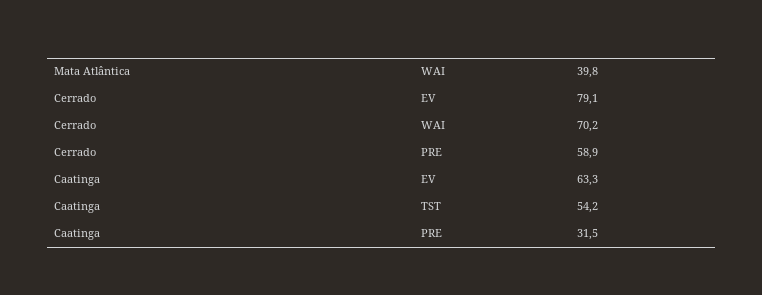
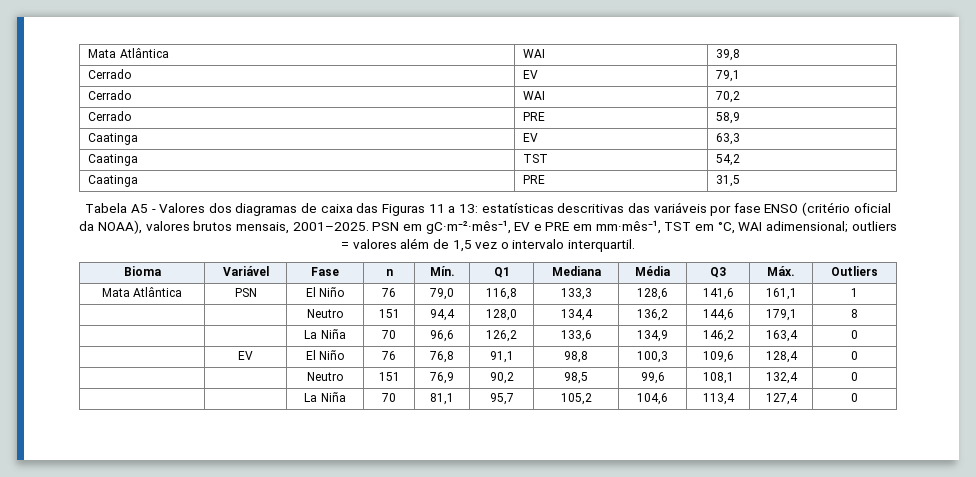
(599, 234) none -> [85,202,891,216] [79,220,897,234] [340,238,636,252] [123,266,161,276] [222,266,269,276] [311,267,339,276] [385,269,393,276] [429,266,455,276] [493,267,510,278] [551,266,601,276] [635,266,670,276] [710,267,726,278] [767,266,795,276] [831,266,878,276] [101,287,183,297] [234,288,257,297] [305,287,345,297] [382,288,396,297] [430,288,454,300] [486,288,517,300] [560,288,592,300] [637,288,668,300] [702,288,734,300] [765,288,797,300] [851,288,858,297] [307,309,343,318] [378,309,400,318] [430,309,455,321] [486,309,517,321] [560,309,593,321] [637,309,668,321] [702,309,734,321] [765,309,797,321] [851,309,858,318] [304,329,346,339] [382,330,396,339] [430,330,454,342] [486,330,517,342] [560,330,592,342] [637,330,668,342] [702,330,734,342] [765,330,798,342] [851,330,858,339] [238,351,253,360] [305,350,345,360] [382,351,396,360] [430,351,454,363] [489,351,514,363] [564,351,588,363] [637,351,668,363] [702,351,734,363] [765,351,798,363] [851,351,858,360] [307,372,343,381] [378,372,400,381] [430,372,454,384] [489,372,514,384] [564,372,588,384] [640,372,665,384] [702,372,734,384] [765,372,798,384] [851,372,858,381] [304,392,346,402] [382,393,396,402] [430,393,454,405] [489,393,514,405] [560,393,592,405] [637,393,668,405] [702,393,735,405] [765,393,798,405] [851,393,858,402] // Tabela A5 - Valores dos diagramas de caixa das Figuras 11 a 13: estatísticas descritivas das variáveis por fase ENSO (critério oficial da NOAA), valores brutos mensais, 2001–2025. PSN em gC·m⁻²·mês⁻¹, EV e PRE em mm·mês⁻¹, TST em °C, WAI adimensional; outliers = valores além de 1,5 vez o intervalo interquartil. // Bioma | Variável | Fase | n | Mín. | Q1 | Mediana | Média | Q3 | Máx. | Outliers // Mata Atlântica | PSN | El Niño | 76 | 79,0 | 116,8 | 133,3 | 128,6 | 141,6 | 161,1 | 1 // | | Neutro | 151 | 94,4 | 128,0 | 134,4 | 136,2 | 144,6 | 179,1 | 8 // | | La Niña | 70 | 96,6 | 126,2 | 133,6 | 134,9 | 146,2 | 163,4 | 0 // | EV | El Niño | 76 | 76,8 | 91,1 | 98,8 | 100,3 | 109,6 | 128,4 | 0 // | | Neutro | 151 | 76,9 | 90,2 | 98,5 | 99,6 | 108,1 | 132,4 | 0 // | | La Niña | 70 | 81,1 | 95,7 | 105,2 | 104,6 | 113,4 | 127,4 | 0

